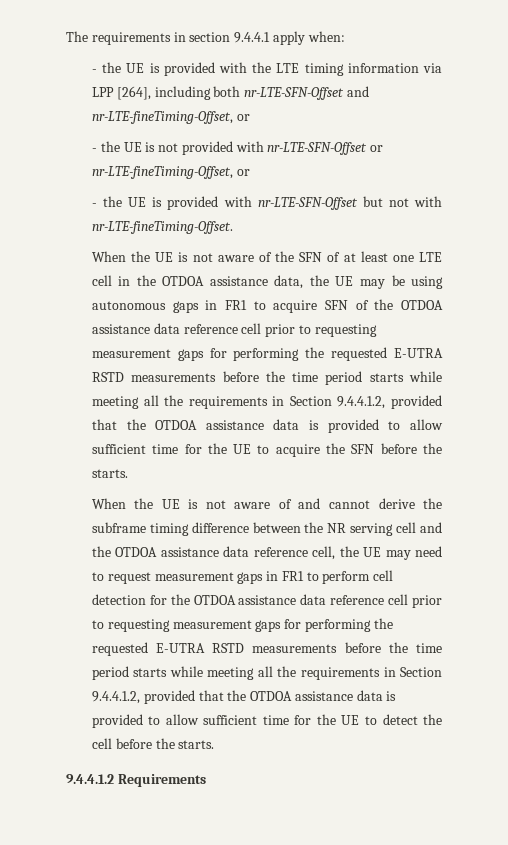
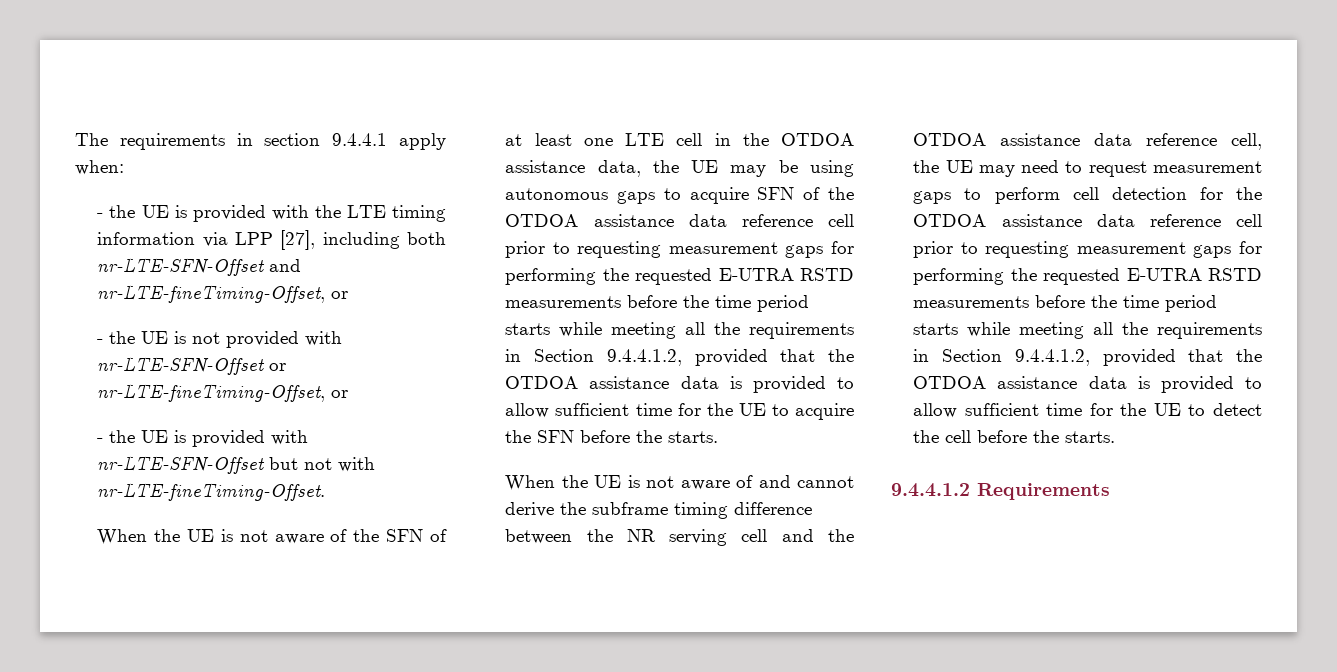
[116,86,151,100] [264], -> [280,230,316,250] [27],
[205,300,247,310] in FR1 -> (656, 197) none
[266,571,304,581] in FR1 -> (952, 197) none

